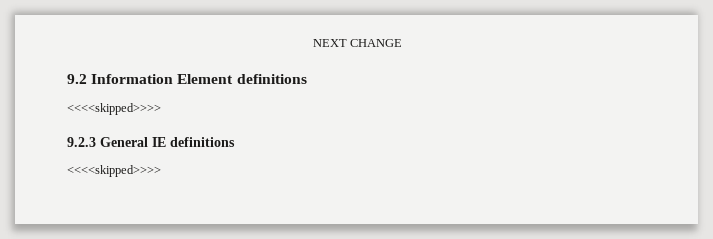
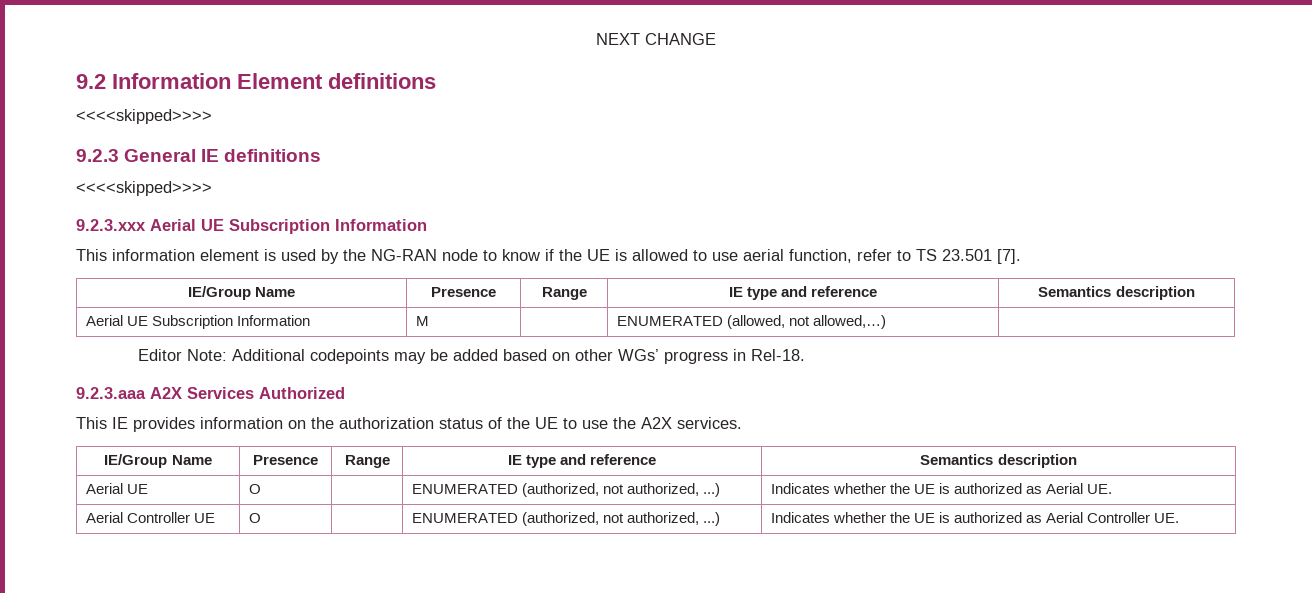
(161, 171) none -> [76,219,427,234] [76,249,1021,264] [187,286,296,300] [431,287,496,297] [541,287,587,300] [728,286,878,300] [1038,286,1195,300] [85,315,311,329] [415,316,429,326] [616,315,887,329] [138,349,806,364] [76,387,345,399] [76,417,742,432] [104,454,212,468] [253,455,318,465] [344,455,390,468] [507,454,657,468] [920,454,1077,468] [85,483,148,494] [248,484,261,494] [411,483,721,497] [770,483,1113,494] [85,512,215,523] [248,513,261,523] [411,512,721,526] [770,512,1180,523] // 9.2.3.xxx Aerial UE Subscription Information // This information element is used by the NG-RAN node to know if the UE is allowed to use aerial function, refer to TS 23.501 [7]. // IE/Group Name | Presence | Range | IE type and reference | Semantics description // Aerial UE Subscription Information | M | | ENUMERATED (allowed, not allowed,…) | // Editor Note: Additional codepoints may be added based on other WGs’ progress in Rel-18. // 9.2.3.aaa A2X Services Authorized // This IE provides information on the authorization status of the UE to use the A2X services. // IE/Group Name | Presence | Range | IE type and reference | Semantics description // Aerial UE | O | | ENUMERATED (authorized, not authorized, ...) | Indicates whether the UE is authorized as Aerial UE. // Aerial Controller UE | O | | ENUMERATED (authorized, not authorized, ...) | Indicates whether the UE is authorized as Aerial Controller UE.

